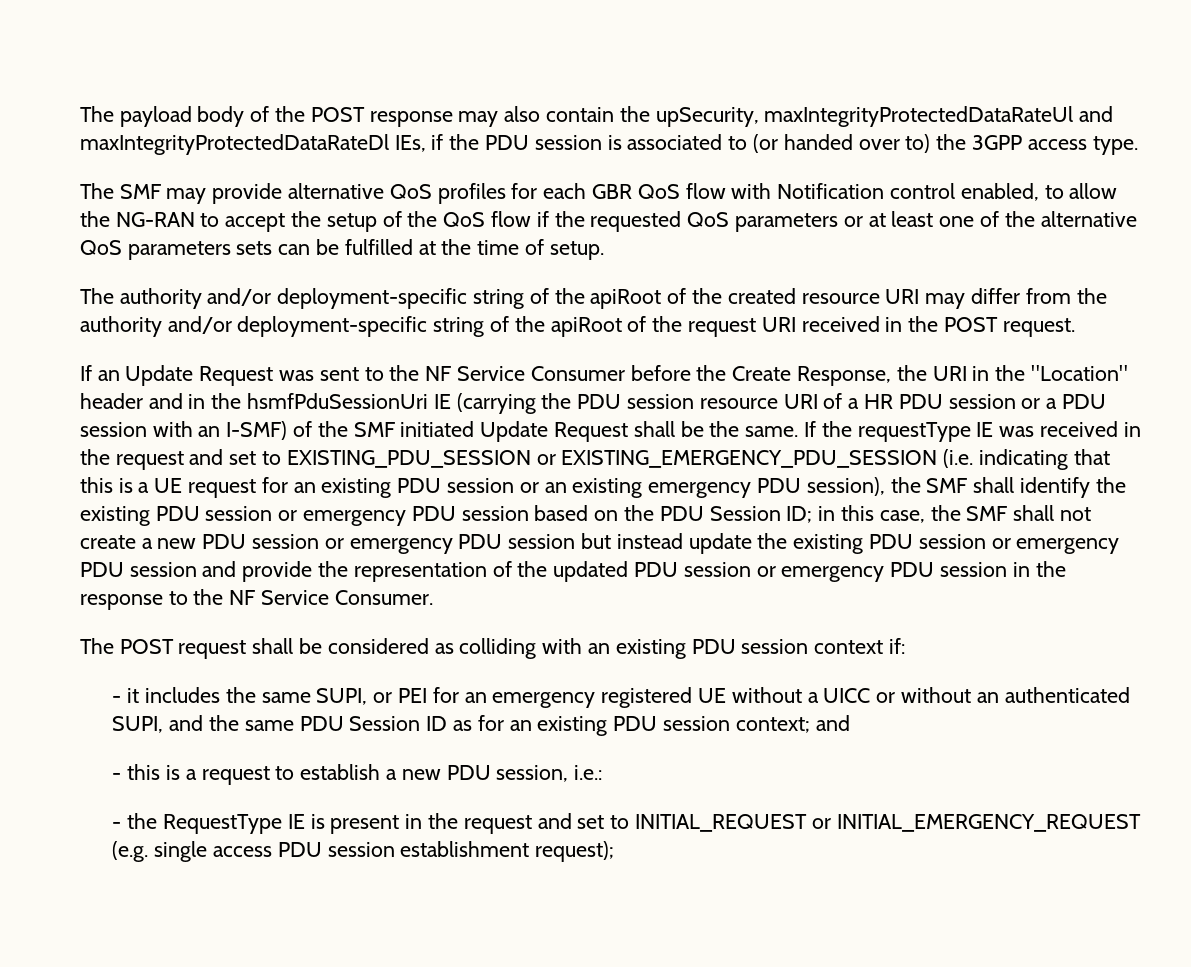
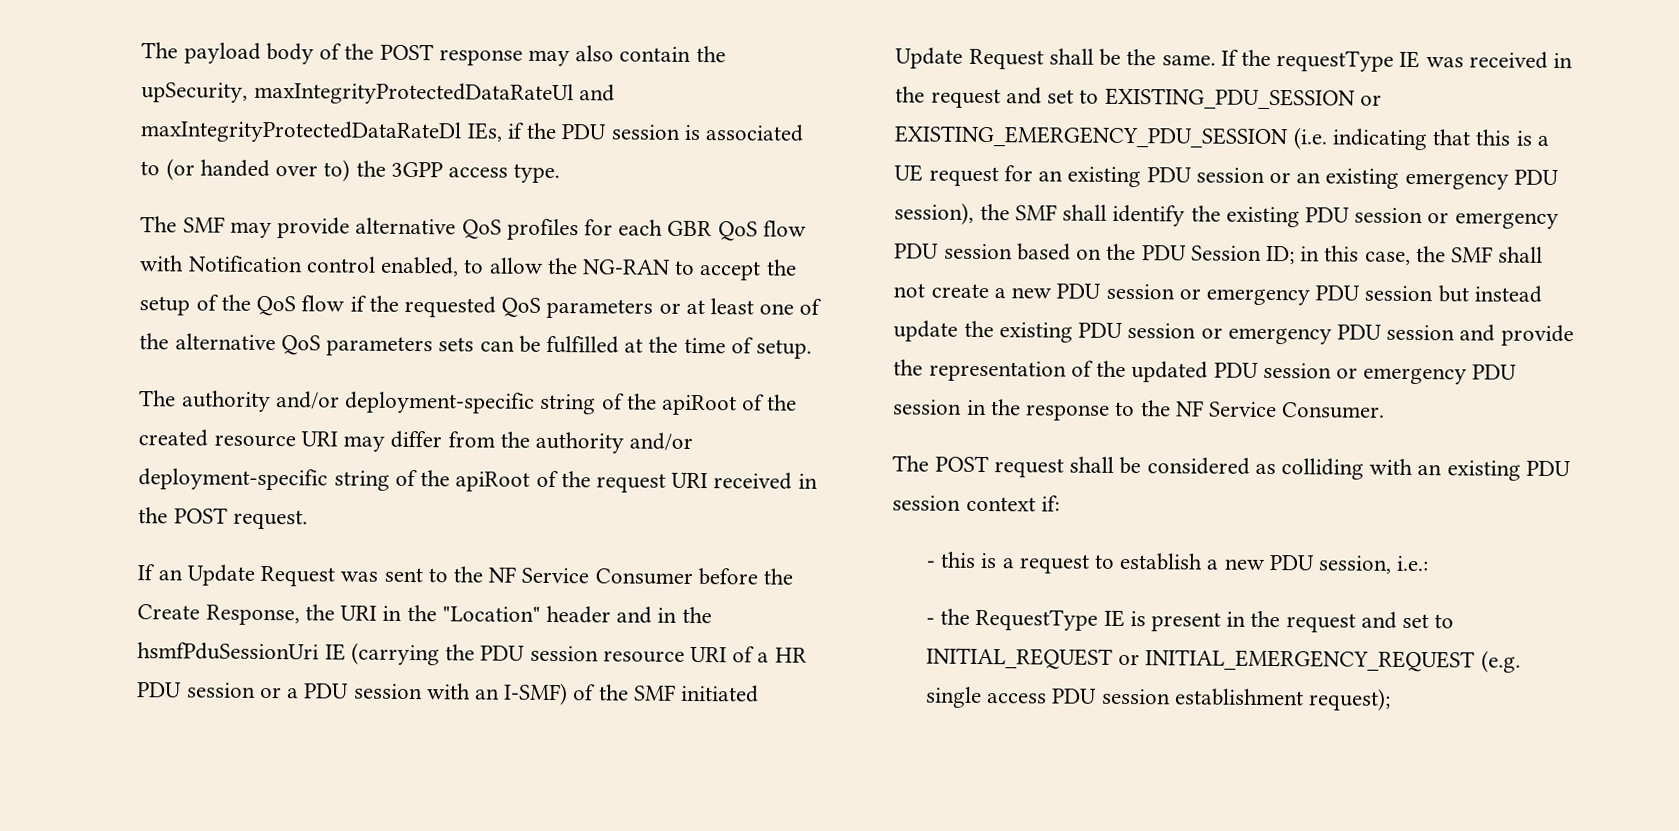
[112,687,1130,708] [112,715,850,736] // - it includes the same SUPI, or PEI for an emergency registered UE without a UICC or without an authenticated SUPI, and the same PDU Session ID as for an existing PDU session context; and -> (1060, 503) none

